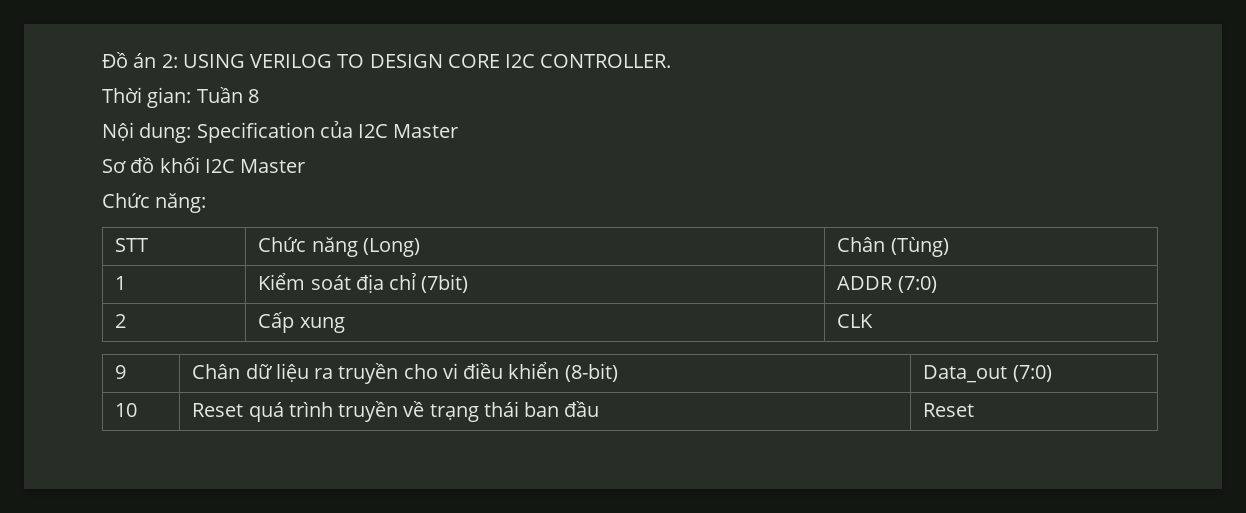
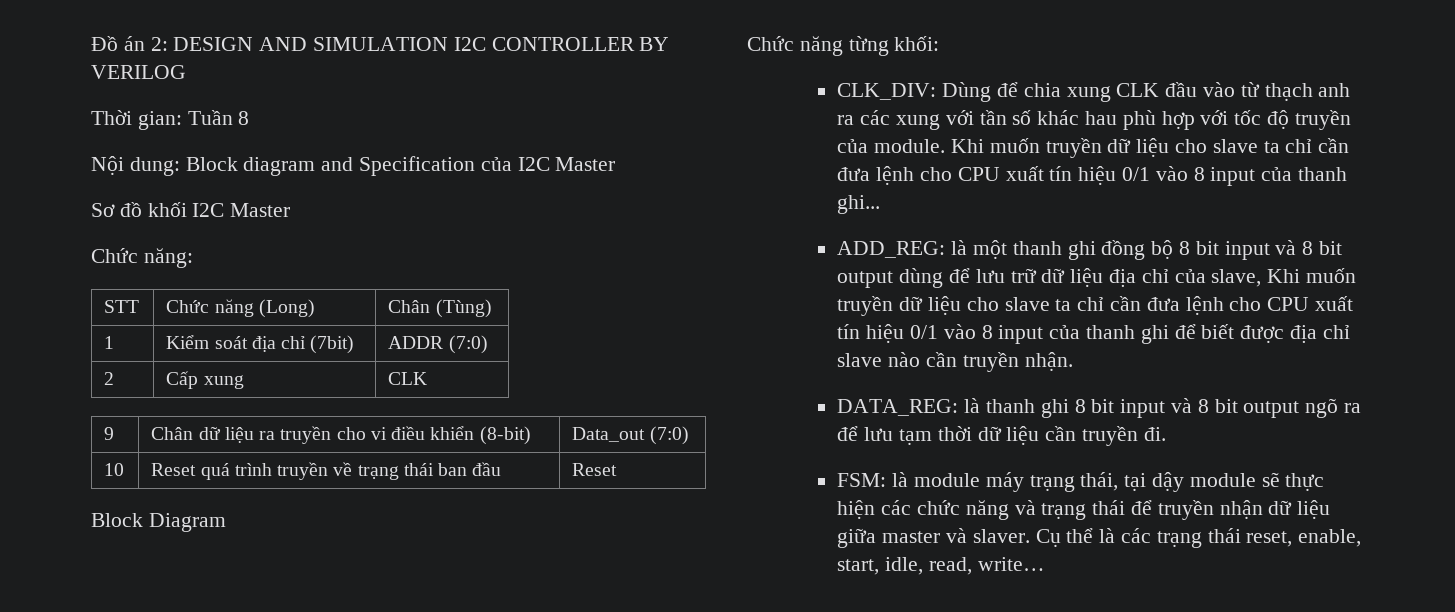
[182,54,672,68] USING VERILOG TO DESIGN CORE I2C CONTROLLER. -> [173,37,670,51] [91,65,186,79] DESIGN AND SIMULATION I2C CONTROLLER BY VERILOG
(192, 133) none -> [185,157,354,176] Block diagram and
(975, 410) none -> [91,513,226,532] [747,36,940,56] [837,82,1351,102] [837,110,1351,130] [837,138,1350,158] [837,166,1348,186] [837,195,881,214] [837,240,1343,260] [837,268,1357,288] [837,296,1354,316] [837,324,1350,344] [837,352,1073,372] [837,398,1362,418] [837,426,1166,446] [837,472,1325,492] [837,500,1331,520] [837,528,1362,548] [837,557,1045,575] // Block Diagram // Chức năng từng khối: // CLK_DIV: Dùng để chia xung CLK đầu vào từ thạch anh ra các xung với tần số khác hau phù hợp với tốc độ truyền của module. Khi muốn truyền dữ liệu cho slave ta chỉ cần đưa lệnh cho CPU xuất tín hiệu 0/1 vào 8 input của thanh ghi... // ADD_REG: là một thanh ghi đồng bộ 8 bit input và 8 bit output dùng để lưu trữ dữ liệu địa chỉ của slave, Khi muốn truyền dữ liệu cho slave ta chỉ cần đưa lệnh cho CPU xuất tín hiệu 0/1 vào 8 input của thanh ghi để biết được địa chỉ slave nào cần truyền nhận. // DATA_REG: là thanh ghi 8 bit input và 8 bit output ngõ ra để lưu tạm thời dữ liệu cần truyền đi. // FSM: là module máy trạng thái, tại dậy module sẽ thực hiện các chức năng và trạng thái để truyền nhận dữ liệu giữa master và slaver. Cụ thể là các trạng thái reset, enable, start, idle, read, write…

